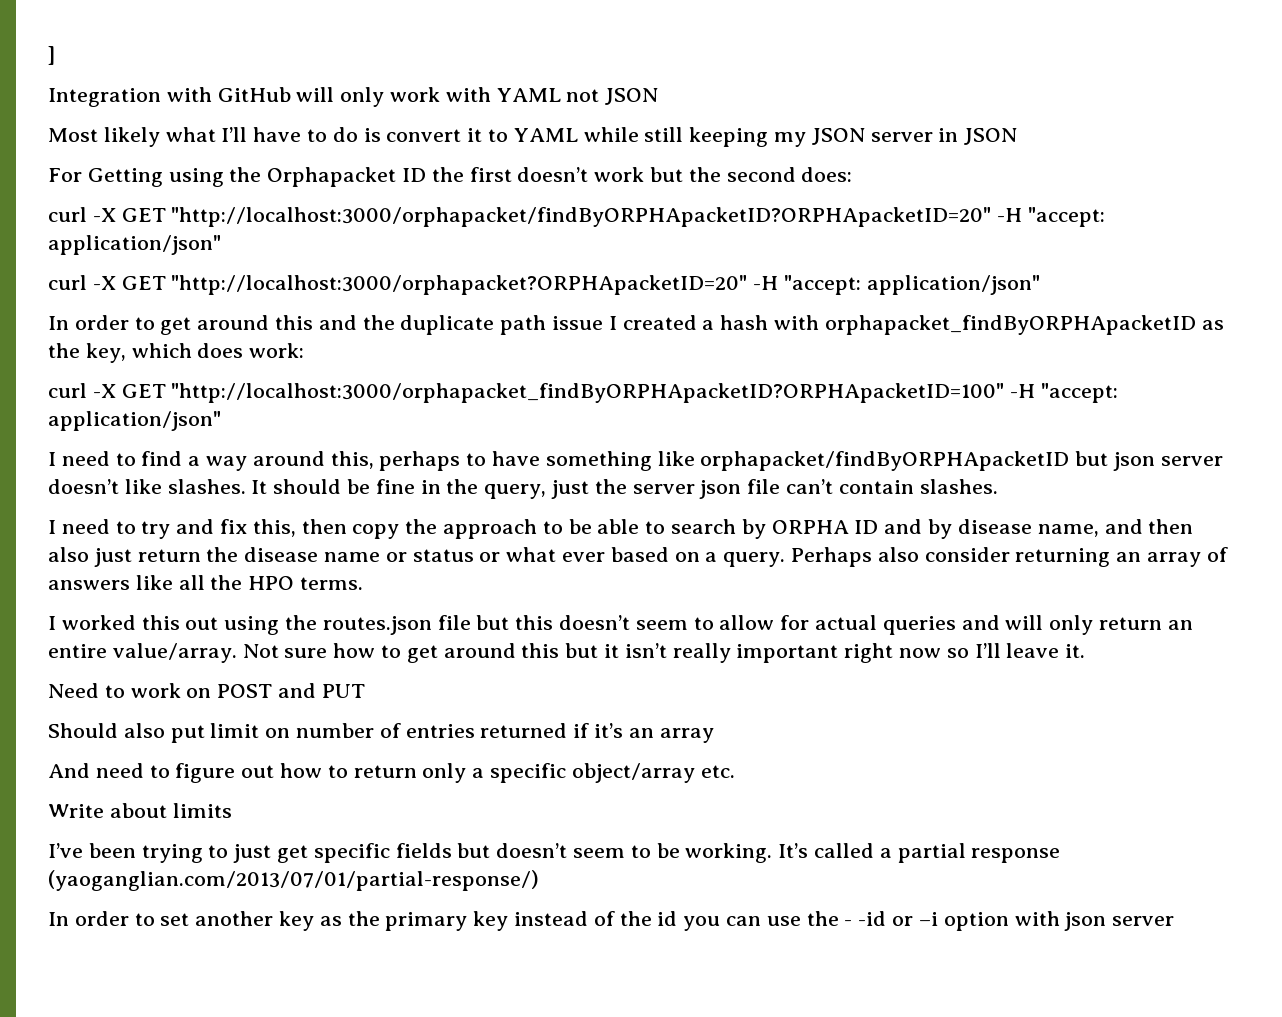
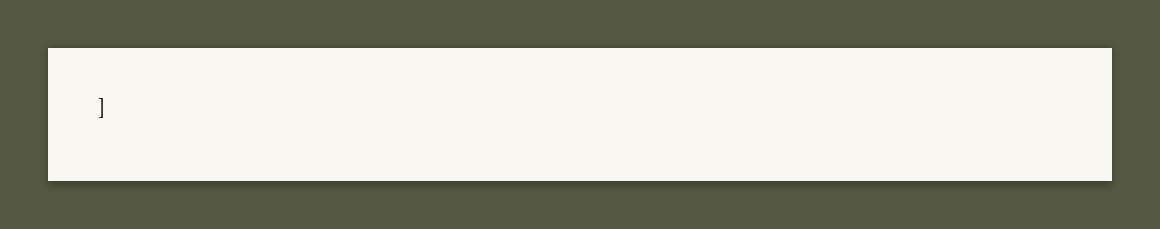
[48,87,659,107] [48,127,1018,147] [48,167,853,187] [48,207,1106,227] [48,235,221,255] [48,275,1040,295] [48,315,1224,335] [48,343,305,363] [48,383,1119,403] [48,411,221,431] [48,451,1223,471] [48,479,998,499] [48,519,1194,539] [48,547,1228,567] [48,575,364,590] [48,615,1193,635] [48,643,1086,663] [48,683,365,698] [48,723,714,743] [48,763,735,783] [48,803,232,818] [48,843,1061,863] [48,870,539,891] [48,911,1175,931] // Integration with GitHub will only work with YAML not JSON // Most likely what I’ll have to do is convert it to YAML while still keeping my JSON server in JSON // For Getting using the Orphapacket ID the first doesn’t work but the second does: // curl -X GET "http://localhost:3000/orphapacket/findByORPHApacketID?ORPHApacketID=20" -H "accept: application/json" // curl -X GET "http://localhost:3000/orphapacket?ORPHApacketID=20" -H "accept: application/json" // In order to get around this and the duplicate path issue I created a hash with orphapacket_findByORPHApacketID as the key, which does work: // curl -X GET "http://localhost:3000/orphapacket_findByORPHApacketID?ORPHApacketID=100" -H "accept: application/json" // I need to find a way around this, perhaps to have something like orphapacket/findByORPHApacketID but json server doesn’t like slashes. It should be fine in the query, just the server json file can’t contain slashes. // I need to try and fix this, then copy the approach to be able to search by ORPHA ID and by disease name, and then also just return the disease name or status or what ever based on a query. Perhaps also consider returning an array of answers like all the HPO terms. // I worked this out using the routes.json file but this doesn’t seem to allow for actual queries and will only return an entire value/array. Not sure how to get around this but it isn’t really important right now so I’ll leave it. // Need to work on POST and PUT // Should also put limit on number of entries returned if it’s an array // And need to figure out how to return only a specific object/array etc. // Write about limits // I’ve been trying to just get specific fields but doesn’t seem to be working. It’s called a partial response (yaoganglian.com/2013/07/01/partial-response/) // In order to set another key as the primary key instead of the id you can use the - -id or –i option with json server -> (105, 108) none

